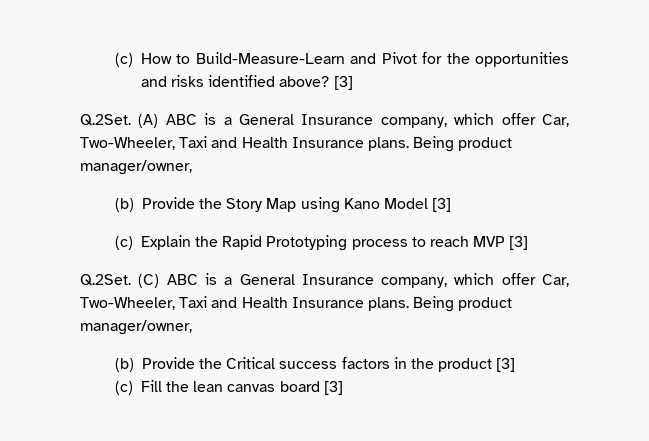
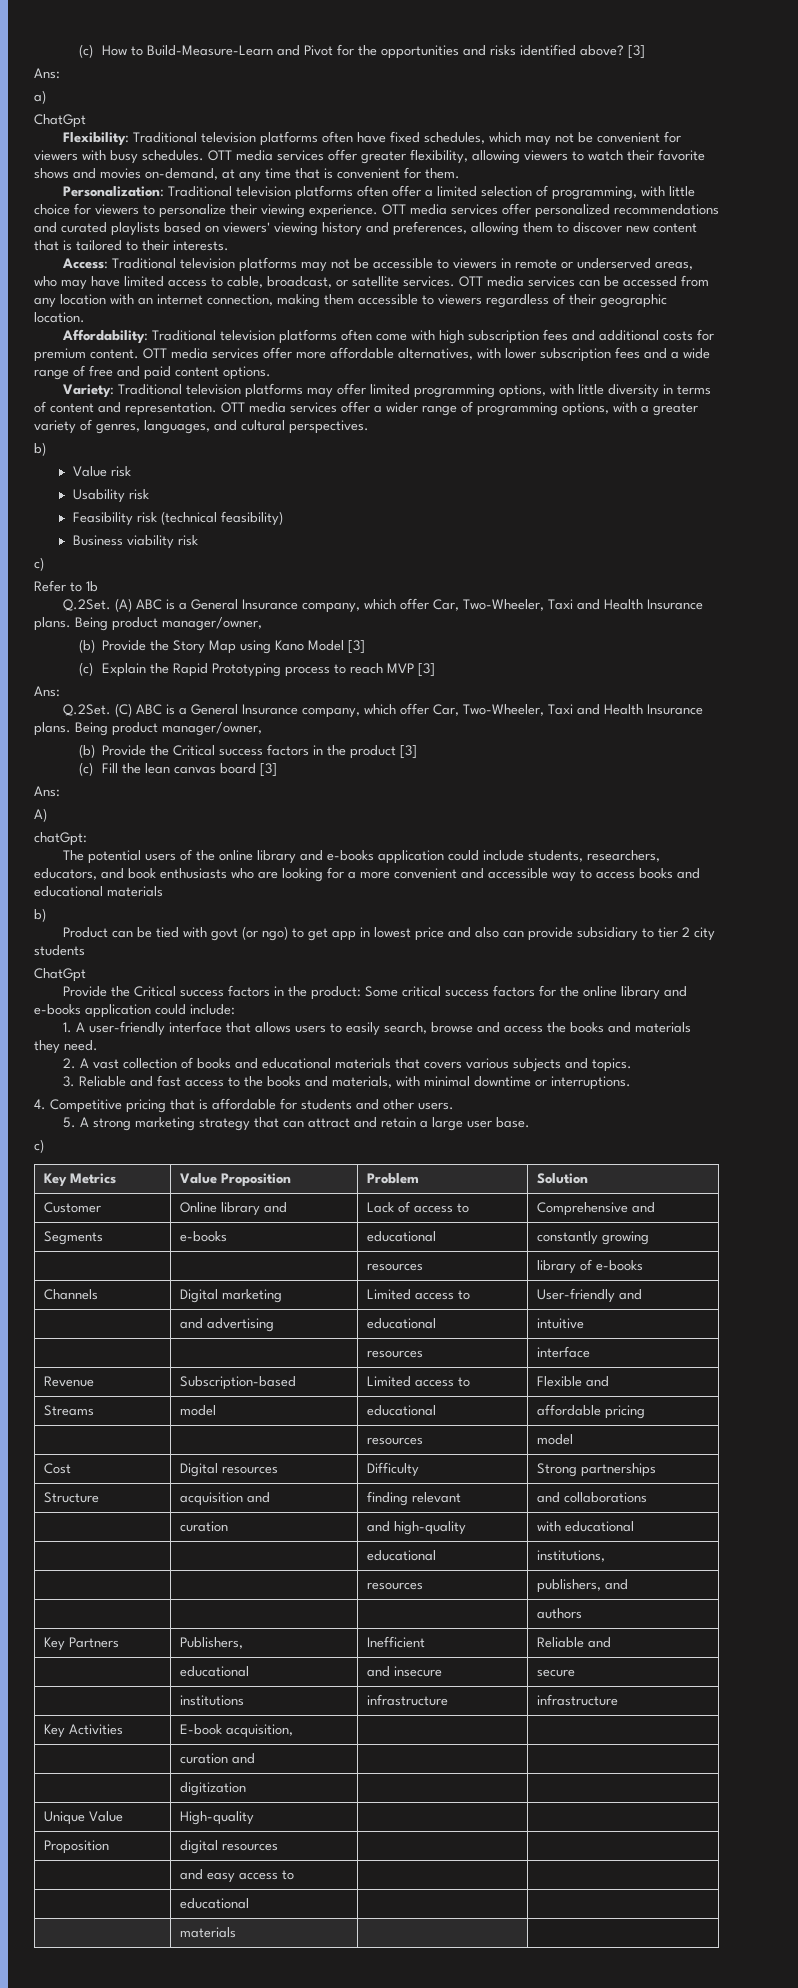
(353, 83) none -> [34,68,60,79] [34,90,46,104] [34,114,86,128] [62,131,681,146] [34,149,705,164] [34,167,460,182] [62,185,695,200] [34,203,719,218] [34,221,697,236] [34,240,229,251] [61,257,693,272] [34,275,709,290] [34,293,667,308] [34,312,85,323] [61,329,714,344] [34,347,710,362] [34,365,271,380] [62,383,711,398] [34,401,698,416] [34,419,369,434] [34,442,46,456] [72,466,131,477] [72,489,149,503] [72,511,283,526] [72,535,198,549] [34,557,44,571] [34,580,98,592] // Ans: // a) // ChatGpt // Flexibility: Traditional television platforms often have fixed schedules, which may not be convenient for viewers with busy schedules. OTT media services offer greater flexibility, allowing viewers to watch their favorite shows and movies on-demand, at any time that is convenient for them. // Personalization: Traditional television platforms often offer a limited selection of programming, with little choice for viewers to personalize their viewing experience. OTT media services offer personalized recommendations and curated playlists based on viewers' viewing history and preferences, allowing them to discover new content that is tailored to their interests. // Access: Traditional television platforms may not be accessible to viewers in remote or underserved areas, who may have limited access to cable, broadcast, or satellite services. OTT media services can be accessed from any location with an internet connection, making them accessible to viewers regardless of their geographic location. // Affordability: Traditional television platforms often come with high subscription fees and additional costs for premium content. OTT media services offer more affordable alternatives, with lower subscription fees and a wide range of free and paid content options. // Variety: Traditional television platforms may offer limited programming options, with little diversity in terms of content and representation. OTT media services offer a wider range of programming options, with a greater variety of genres, languages, and cultural perspectives. // b) // Value risk // Usability risk // Feasibility risk (technical feasibility) // Business viability risk // c) // Refer to 1b
(529, 243) none -> [34,686,60,697] // Ans:
(343, 388) none -> [34,786,60,797] [34,808,47,822] [34,832,87,846] [62,849,660,864] [34,867,700,882] [34,886,163,897] [34,908,46,922] [62,926,715,941] [34,945,85,956] [34,968,86,982] [62,985,687,1000] [34,1004,235,1018] [62,1021,691,1036] [34,1040,98,1054] [62,1057,632,1072] [62,1075,631,1090] [34,1098,454,1113] [62,1117,530,1131] [34,1139,44,1153] [43,1173,116,1187] [179,1173,291,1187] [366,1173,419,1184] [536,1173,588,1184] [43,1202,101,1213] [179,1202,287,1216] [366,1201,469,1213] [536,1202,655,1216] [43,1231,103,1245] [179,1231,227,1242] [366,1231,436,1242] [536,1231,649,1245] [366,1263,423,1271] [536,1259,643,1274] [43,1289,98,1300] [179,1289,282,1303] [366,1289,470,1300] [536,1288,642,1303] [179,1318,274,1332] [366,1318,436,1329] [536,1318,584,1329] [366,1350,423,1358] [536,1346,590,1358] [43,1376,94,1387] [179,1376,296,1390] [366,1376,470,1387] [536,1376,609,1387] [43,1405,94,1416] [179,1405,216,1416] [366,1405,436,1416] [536,1404,645,1419] [366,1437,423,1445] [536,1434,573,1445] [43,1463,71,1474] [179,1463,278,1477] [366,1462,419,1477] [536,1463,656,1477] [43,1492,99,1503] [179,1492,270,1506] [366,1491,461,1506] [536,1492,647,1503] [179,1521,228,1532] [366,1521,466,1535] [536,1521,634,1532] [366,1550,436,1561] [536,1550,605,1562] [366,1582,423,1590] [536,1579,628,1593] [536,1608,582,1619] [43,1637,119,1651] [179,1637,243,1649] [366,1636,425,1648] [536,1637,611,1648] [179,1666,249,1677] [366,1666,442,1677] [536,1669,575,1677] [179,1695,244,1706] [366,1694,448,1706] [536,1694,618,1706] [43,1724,123,1738] [179,1724,293,1738] [179,1753,255,1764] [179,1782,246,1796] [43,1811,123,1825] [179,1811,254,1825] [43,1840,109,1854] [179,1840,278,1854] [179,1869,294,1883] [179,1898,249,1909] [179,1927,236,1938] // Ans: // A) // chatGpt: // The potential users of the online library and e-books application could include students, researchers, educators, and book enthusiasts who are looking for a more convenient and accessible way to access books and educational materials // b) // Product can be tied with govt (or ngo) to get app in lowest price and also can provide subsidiary to tier 2 city students // ChatGpt // Provide the Critical success factors in the product: Some critical success factors for the online library and e-books application could include: // 1. A user-friendly interface that allows users to easily search, browse and access the books and materials they need. // 2. A vast collection of books and educational materials that covers various subjects and topics. // 3. Reliable and fast access to the books and materials, with minimal downtime or interruptions. // 4. Competitive pricing that is affordable for students and other users. // 5. A strong marketing strategy that can attract and retain a large user base. // c) // Key Metrics | Value Proposition | Problem | Solution // Customer | Online library and | Lack of access to | Comprehensive and // Segments | e-books | educational | constantly growing // | | resources | library of e-books // Channels | Digital marketing | Limited access to | User-friendly and // | and advertising | educational | intuitive // | | resources | interface // Revenue | Subscription-based | Limited access to | Flexible and // Streams | model | educational | affordable pricing // | | resources | model // Cost | Digital resources | Difficulty | Strong partnerships // Structure | acquisition and | finding relevant | and collaborations // | curation | and high-quality | with educational // | | educational | institutions, // | | resources | publishers, and // | | | authors // Key Partners | Publishers, | Inefficient | Reliable and // | educational | and insecure | secure // | institutions | infrastructure | infrastructure // Key Activities | E-book acquisition, | | // | curation and | | // | digitization | | // Unique Value | High-quality | | // Proposition | digital resources | | // | and easy access to | | // | educational | | // | materials | |

